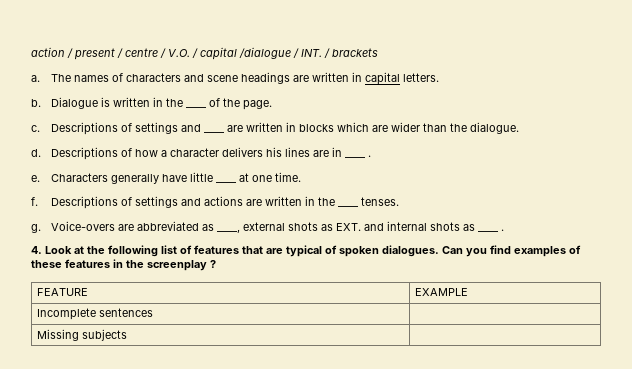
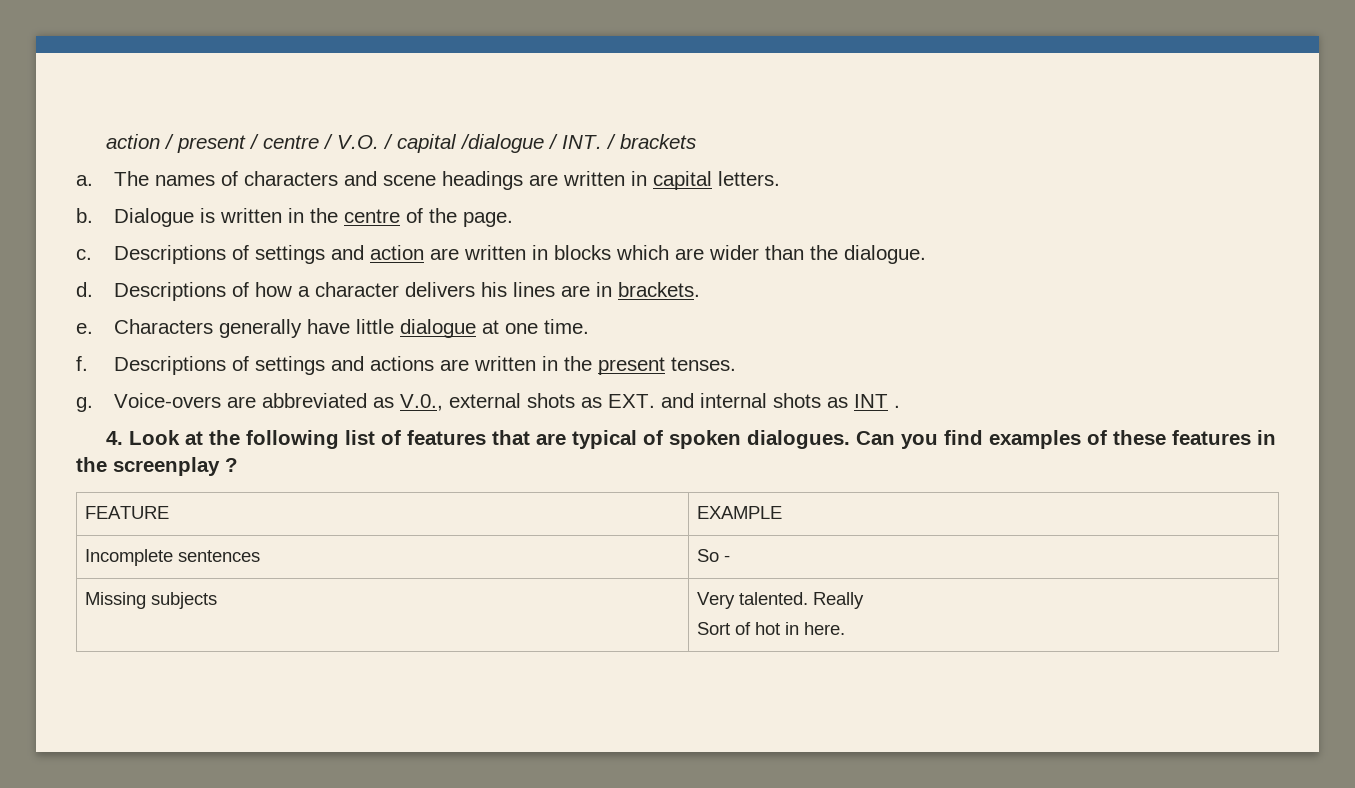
[185,107,207,108] ____ -> [343,209,400,223] centre
[203,132,225,133] ____ -> [369,245,424,260] action
[344,157,366,158] [367,155,371,157] ____ . -> [617,282,700,297] brackets.
[215,182,237,183] ____ -> [399,319,476,338] dialogue
[337,206,359,207] ____ -> [597,357,665,375] present
[216,229,240,233] ____, -> [399,394,443,411] V.0.,
[477,231,499,232] ____ -> [853,394,888,408] INT
(153, 312) none -> [697,549,731,562] So -
(127, 335) none -> [697,592,865,609] [697,622,846,635] Very talented. Really // Sort of hot in here.

